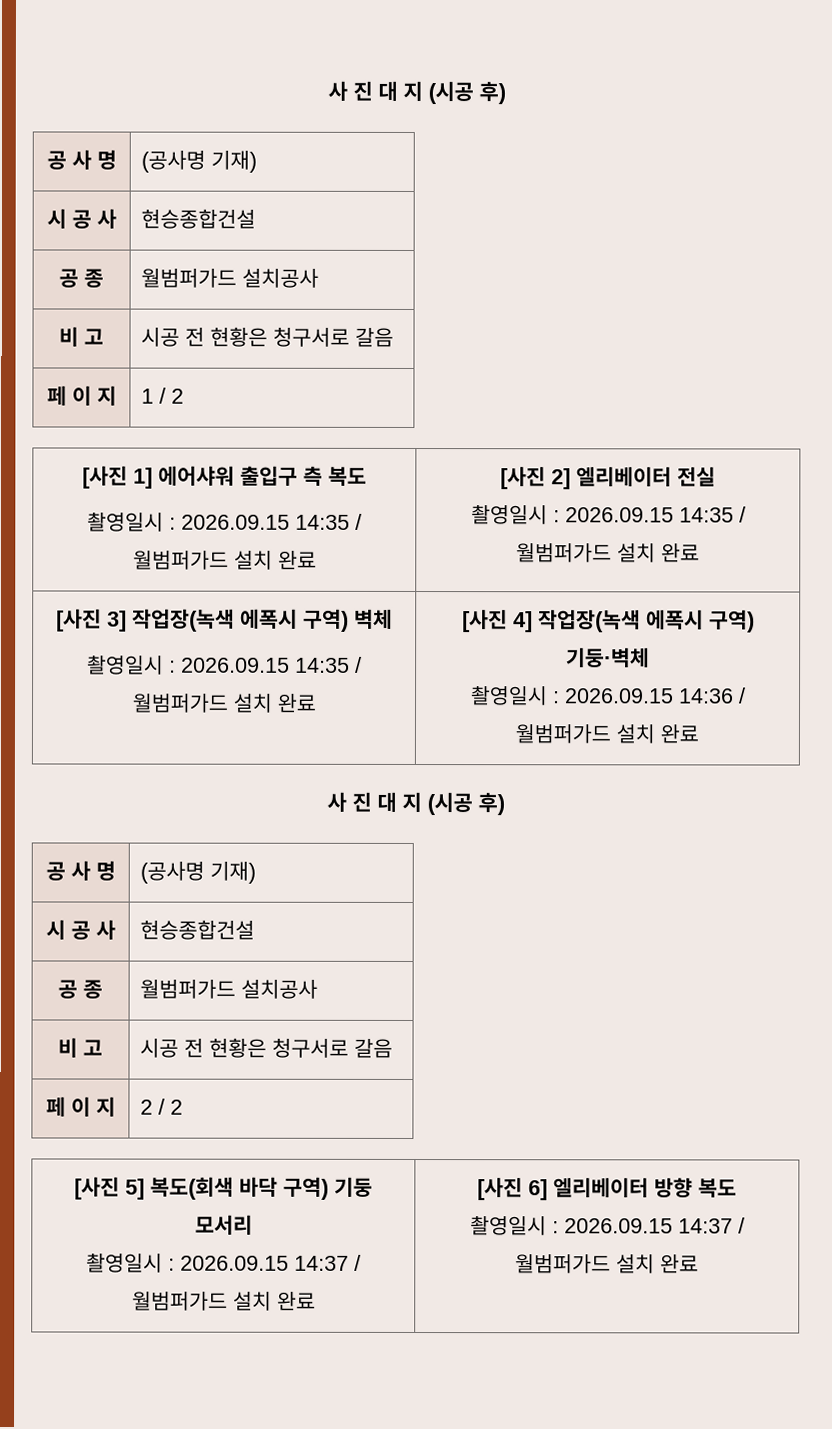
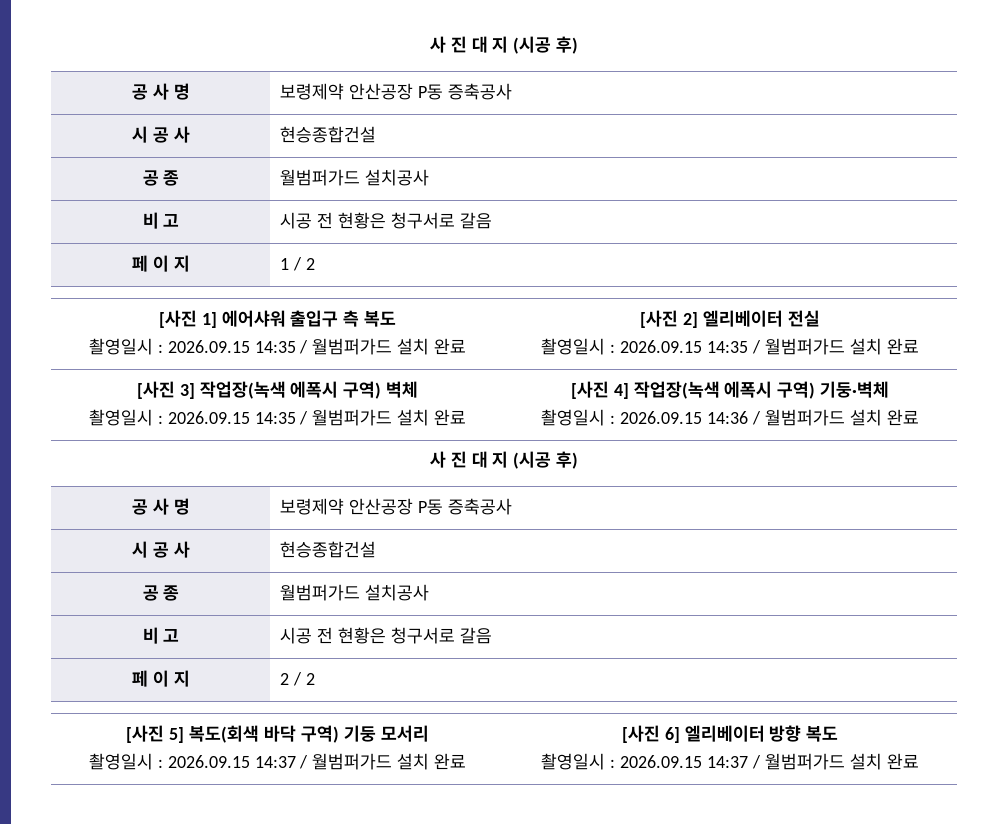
[327,80,506,105] [46,149,117,170] [141,150,258,173] 사 진 대 지 (시공 후) // 공 사 명 | (공사명 기재) -> [429,36,579,54] [132,83,190,100] [280,83,513,100] 사 진 대 지 (시공 후) // 공 사 명 | 보령제약 안산공장 P동 증축공사
[140,861,257,884] (공사명 기재) -> [280,498,513,515] 보령제약 안산공장 P동 증축공사

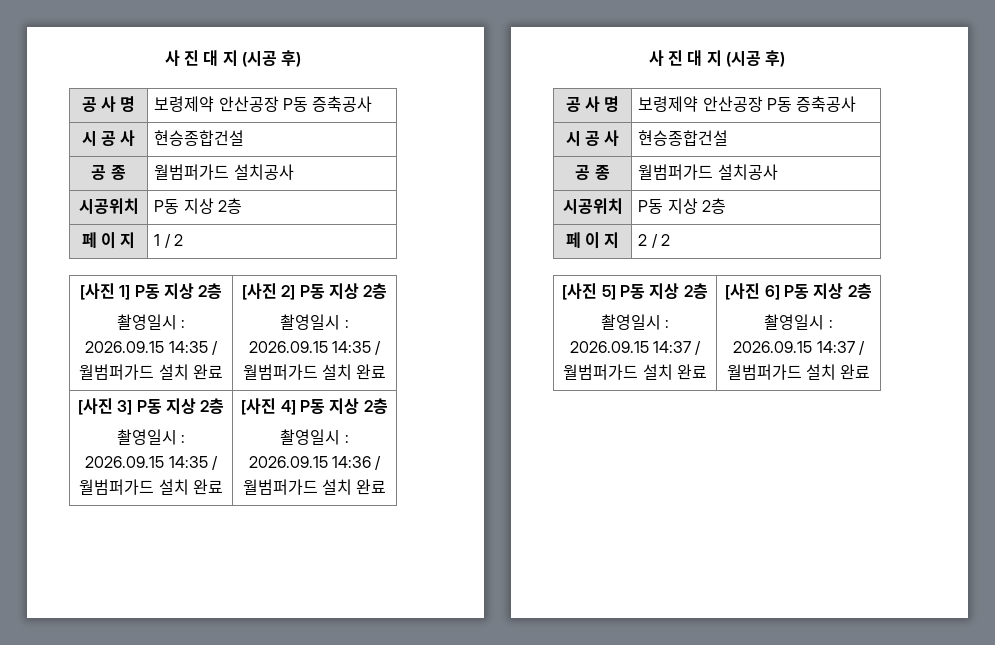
[142,212,180,229] [280,212,492,229] 비 고 | 시공 전 현황은 청구서로 갈음 -> [78,198,139,214] [154,198,242,214] 시공위치 | P동 지상 2층
[221,310,397,327] 에어샤워 출입구 측 복도 -> [134,283,223,299] P동 지상 2층
[702,310,820,327] 엘리베이터 전실 -> [299,283,388,299] P동 지상 2층
[199,381,419,399] 작업장(녹색 에폭시 구역) 벽체 -> [136,398,225,414] P동 지상 2층
[633,381,890,399] 작업장(녹색 에폭시 구역) 기둥·벽체 -> [300,398,388,414] P동 지상 2층
[142,627,180,644] [280,627,492,644] 비 고 | 시공 전 현황은 청구서로 갈음 -> [562,198,623,214] [638,198,726,214] 시공위치 | P동 지상 2층
[189,725,429,743] 복도(회색 바닥 구역) 기둥 모서리 -> [620,283,708,299] P동 지상 2층
[684,725,839,742] 엘리베이터 방향 복도 -> [784,283,872,299] P동 지상 2층

